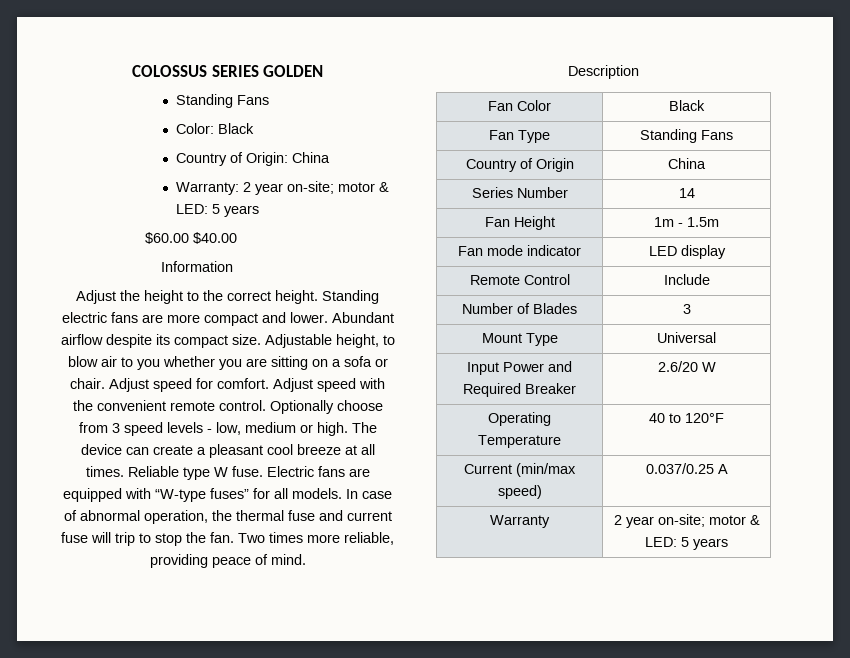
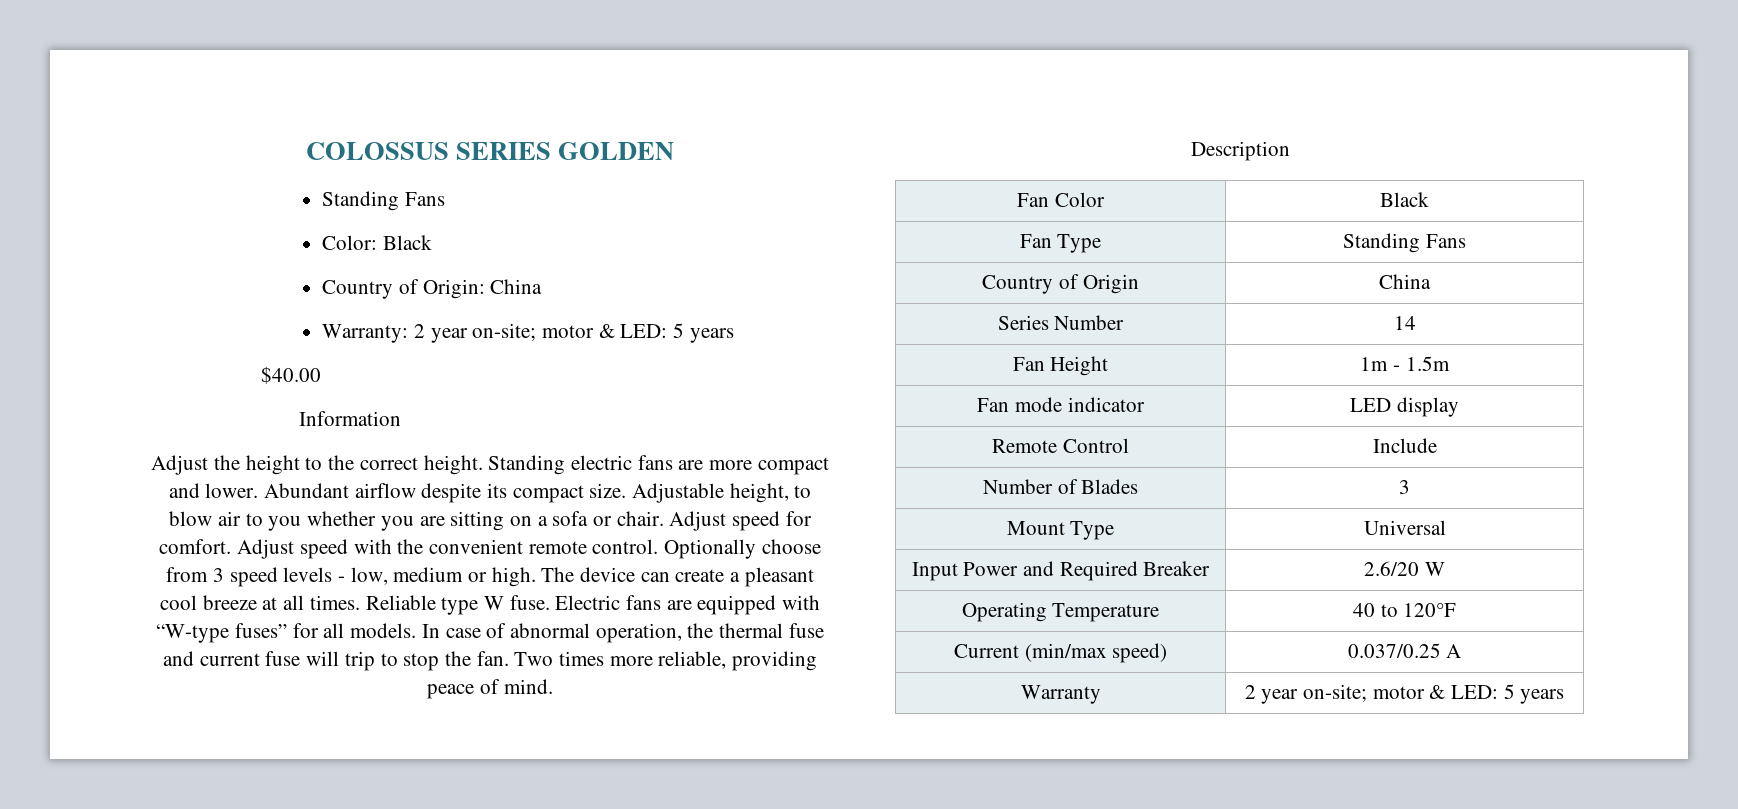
[145,232,190,244] $60.00 -> (734, 335) none

